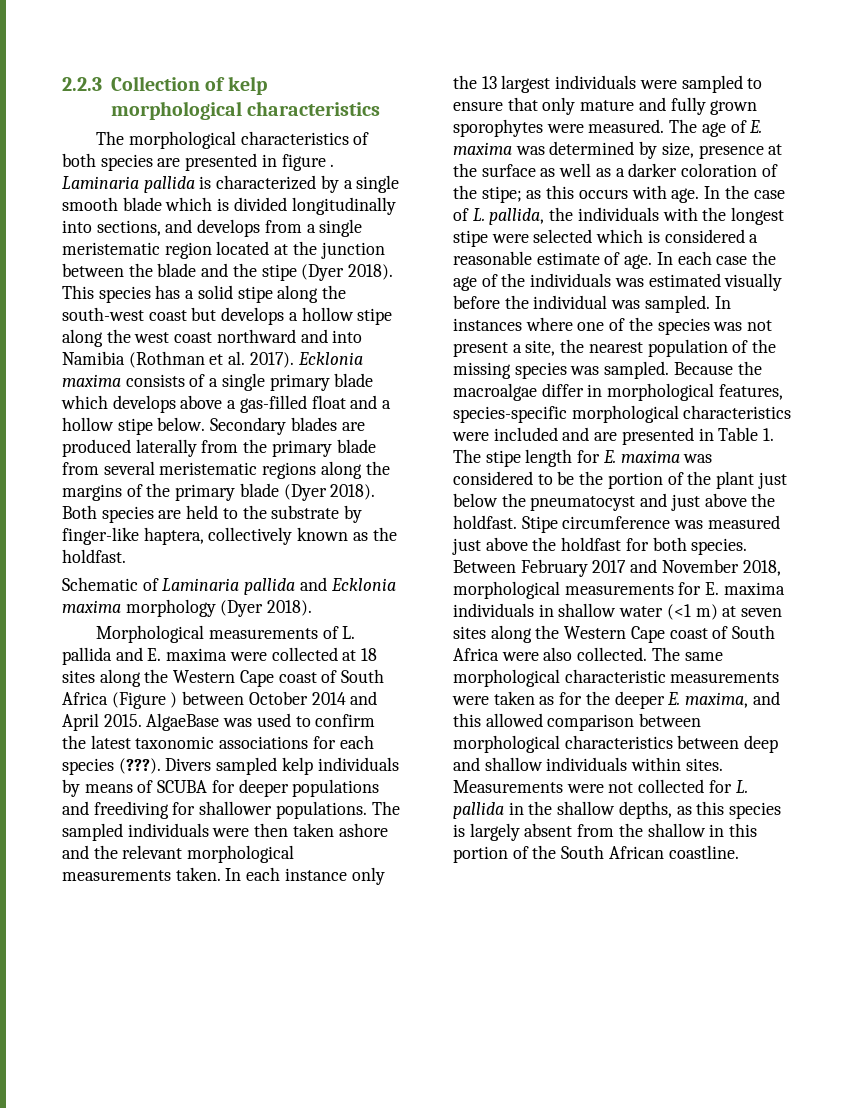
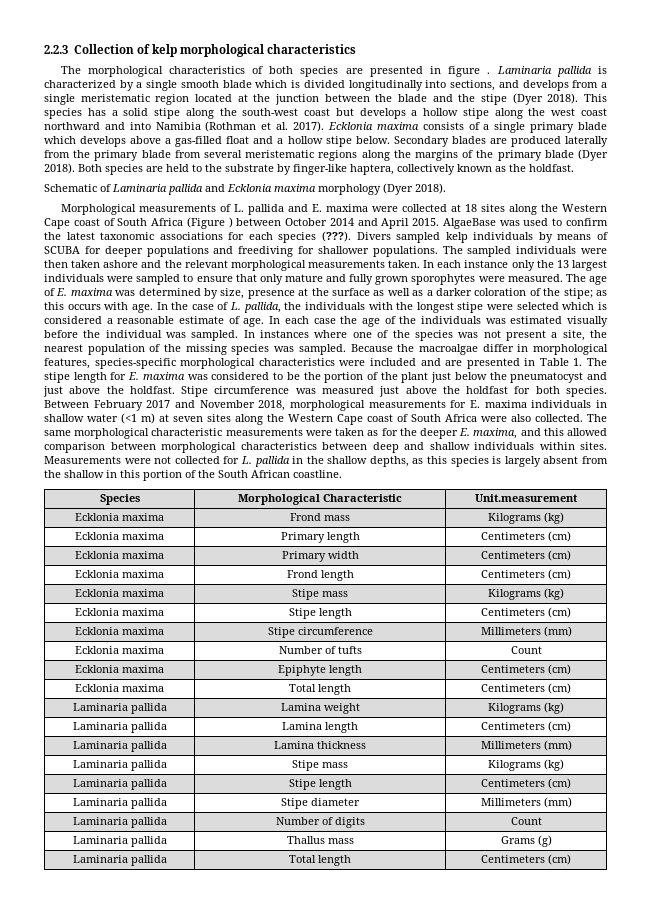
(739, 852) none -> [99,494,140,505] [238,494,402,505] [475,494,578,502] [75,513,164,521] [290,513,350,521] [488,512,564,524] [75,532,164,540] [280,532,360,543] [481,531,571,542] [75,551,164,559] [281,551,359,562] [481,550,571,561] [75,570,164,578] [286,570,354,581] [481,569,571,580] [75,589,164,597] [292,589,348,600] [488,588,564,600] [75,608,164,616] [288,608,352,619] [481,607,571,618] [75,627,164,635] [267,627,373,638] [480,626,572,637] [75,646,164,654] [278,646,362,654] [510,646,542,654] [75,665,164,673] [278,665,362,676] [481,664,571,675] [75,684,164,692] [289,684,351,695] [481,683,571,694] [72,703,167,714] [280,703,360,714] [488,702,564,714] [72,722,167,733] [282,722,358,733] [481,721,571,732] [72,741,167,752] [274,741,366,749] [480,740,572,751] [72,760,167,771] [292,760,348,771] [488,759,564,771] [72,779,167,790] [288,779,352,790] [481,778,571,789] [72,798,167,809] [281,798,360,809] [480,797,572,808] [72,817,167,828] [275,817,365,828] [510,817,542,825] [72,836,167,847] [286,836,354,844] [500,835,552,847] [72,855,167,866] [289,855,351,866] [481,854,571,865] // Species | Morphological Characteristic | Unit.measurement // Ecklonia maxima | Frond mass | Kilograms (kg) // Ecklonia maxima | Primary length | Centimeters (cm) // Ecklonia maxima | Primary width | Centimeters (cm) // Ecklonia maxima | Frond length | Centimeters (cm) // Ecklonia maxima | Stipe mass | Kilograms (kg) // Ecklonia maxima | Stipe length | Centimeters (cm) // Ecklonia maxima | Stipe circumference | Millimeters (mm) // Ecklonia maxima | Number of tufts | Count // Ecklonia maxima | Epiphyte length | Centimeters (cm) // Ecklonia maxima | Total length | Centimeters (cm) // Laminaria pallida | Lamina weight | Kilograms (kg) // Laminaria pallida | Lamina length | Centimeters (cm) // Laminaria pallida | Lamina thickness | Millimeters (mm) // Laminaria pallida | Stipe mass | Kilograms (kg) // Laminaria pallida | Stipe length | Centimeters (cm) // Laminaria pallida | Stipe diameter | Millimeters (mm) // Laminaria pallida | Number of digits | Count // Laminaria pallida | Thallus mass | Grams (g) // Laminaria pallida | Total length | Centimeters (cm)

